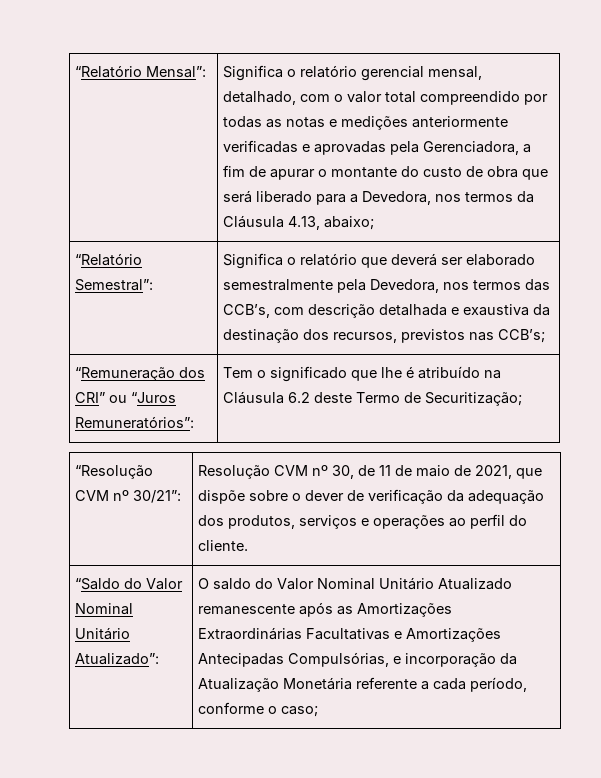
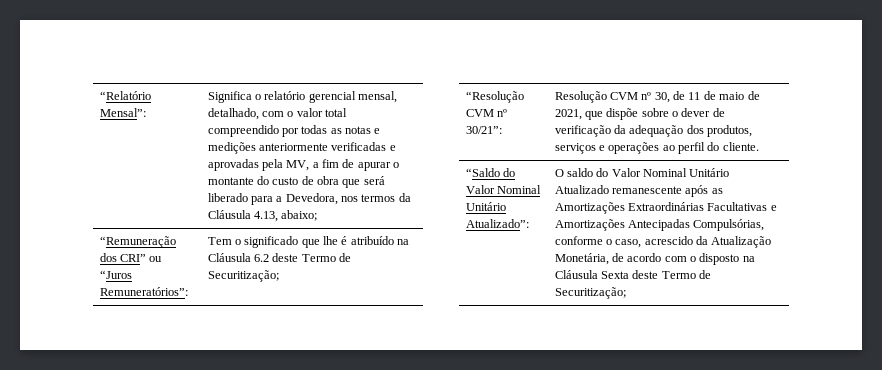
[423,141,520,155] Gerenciadora, -> [286,160,310,171] MV,
[75,253,143,266] [75,279,154,291] [223,253,536,269] [223,279,551,293] [223,304,551,318] [223,329,546,343] // “Relatório Semestral”: | Significa o relatório que deverá ser elaborado semestralmente pela Devedora, nos termos das CCB’s, com descrição detalhada e exaustiva da destinação dos recursos, previstos nas CCB’s; -> (318, 215) none
[393,653,518,667] [198,677,528,692] [198,702,319,717] e incorporação da Atualização Monetária referente a cada período, conforme o caso; -> [554,236,772,248] [554,253,755,265] [554,270,712,279] [554,287,626,299] conforme o caso, acrescido da Atualização Monetária, de acordo com o disposto na Cláusula Sexta deste Termo de Securitização;

